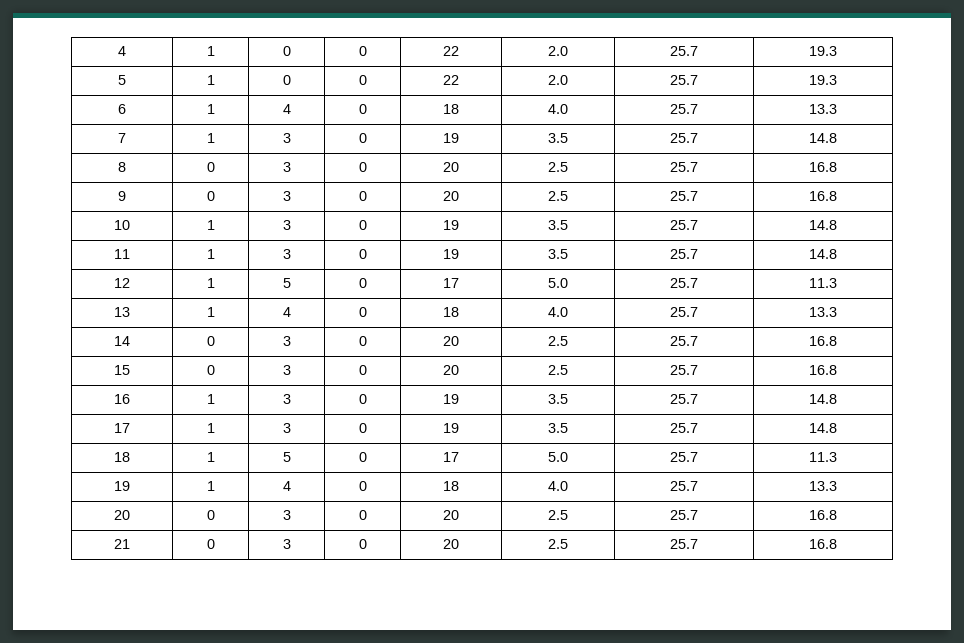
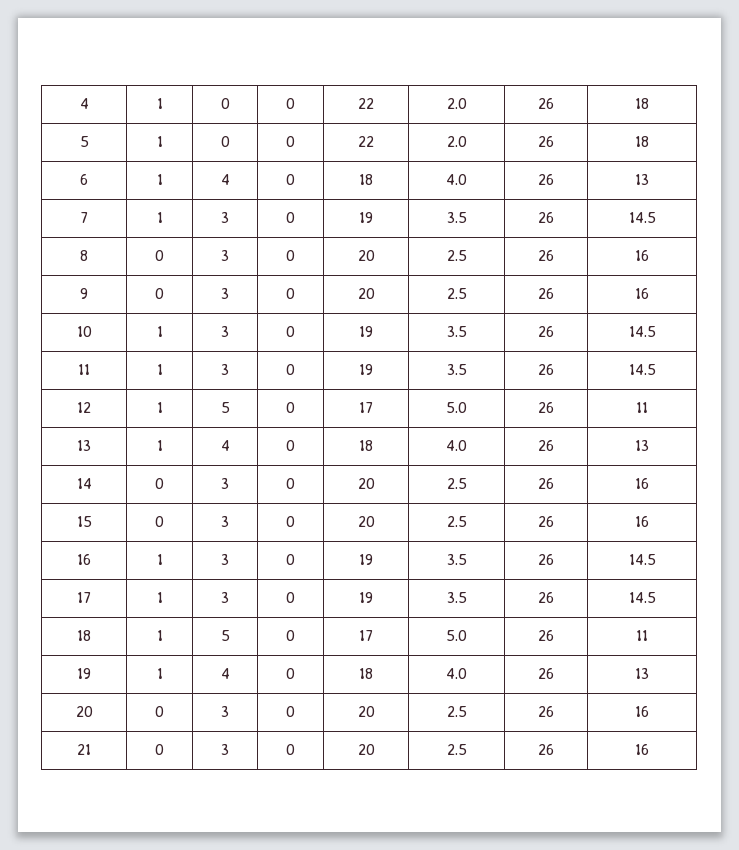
[670,46,698,56] [809,46,837,56] 25.7 | 19.3 -> [538,98,554,109] [635,98,649,109] 26 | 18
[670,75,698,85] [809,75,837,85] 25.7 | 19.3 -> [538,136,554,147] [635,136,649,147] 26 | 18
[670,104,698,114] [809,104,837,114] 25.7 | 13.3 -> [538,174,554,185] [635,174,649,185] 26 | 13
[670,133,698,143] [809,133,837,143] 25.7 | 14.8 -> [538,212,554,223] [628,212,656,223] 26 | 14.5
[670,162,698,172] [809,162,837,172] 25.7 | 16.8 -> [538,250,554,261] [635,250,649,261] 26 | 16
[670,191,698,201] [809,191,837,201] 25.7 | 16.8 -> [538,288,554,299] [635,288,649,299] 26 | 16
[670,220,698,230] [809,220,837,230] 25.7 | 14.8 -> [538,326,554,337] [628,326,656,337] 26 | 14.5
[670,249,698,259] [809,249,837,259] 25.7 | 14.8 -> [538,364,554,375] [628,364,656,375] 26 | 14.5
[670,278,698,288] [809,278,837,288] 25.7 | 11.3 -> [538,402,554,413] [636,402,648,413] 26 | 11
[670,307,698,317] [809,307,837,317] 25.7 | 13.3 -> [538,440,554,451] [635,440,649,451] 26 | 13
[670,336,698,346] [809,336,837,346] 25.7 | 16.8 -> [538,478,554,489] [635,478,649,489] 26 | 16
[670,365,698,375] [809,365,837,375] 25.7 | 16.8 -> [538,516,554,527] [635,516,649,527] 26 | 16
[670,394,698,404] [809,394,837,404] 25.7 | 14.8 -> [538,554,554,565] [628,554,656,565] 26 | 14.5
[670,423,698,433] [809,423,837,433] 25.7 | 14.8 -> [538,592,554,603] [628,592,656,603] 26 | 14.5
[670,452,698,462] [809,452,837,462] 25.7 | 11.3 -> [538,630,554,641] [636,630,648,641] 26 | 11
[670,481,698,491] [809,481,837,491] 25.7 | 13.3 -> [538,668,554,679] [635,668,649,679] 26 | 13
[670,510,698,520] [809,510,837,520] 25.7 | 16.8 -> [538,706,554,717] [635,706,649,717] 26 | 16
[670,539,698,549] [809,539,837,549] 25.7 | 16.8 -> [538,744,554,755] [635,744,649,755] 26 | 16

